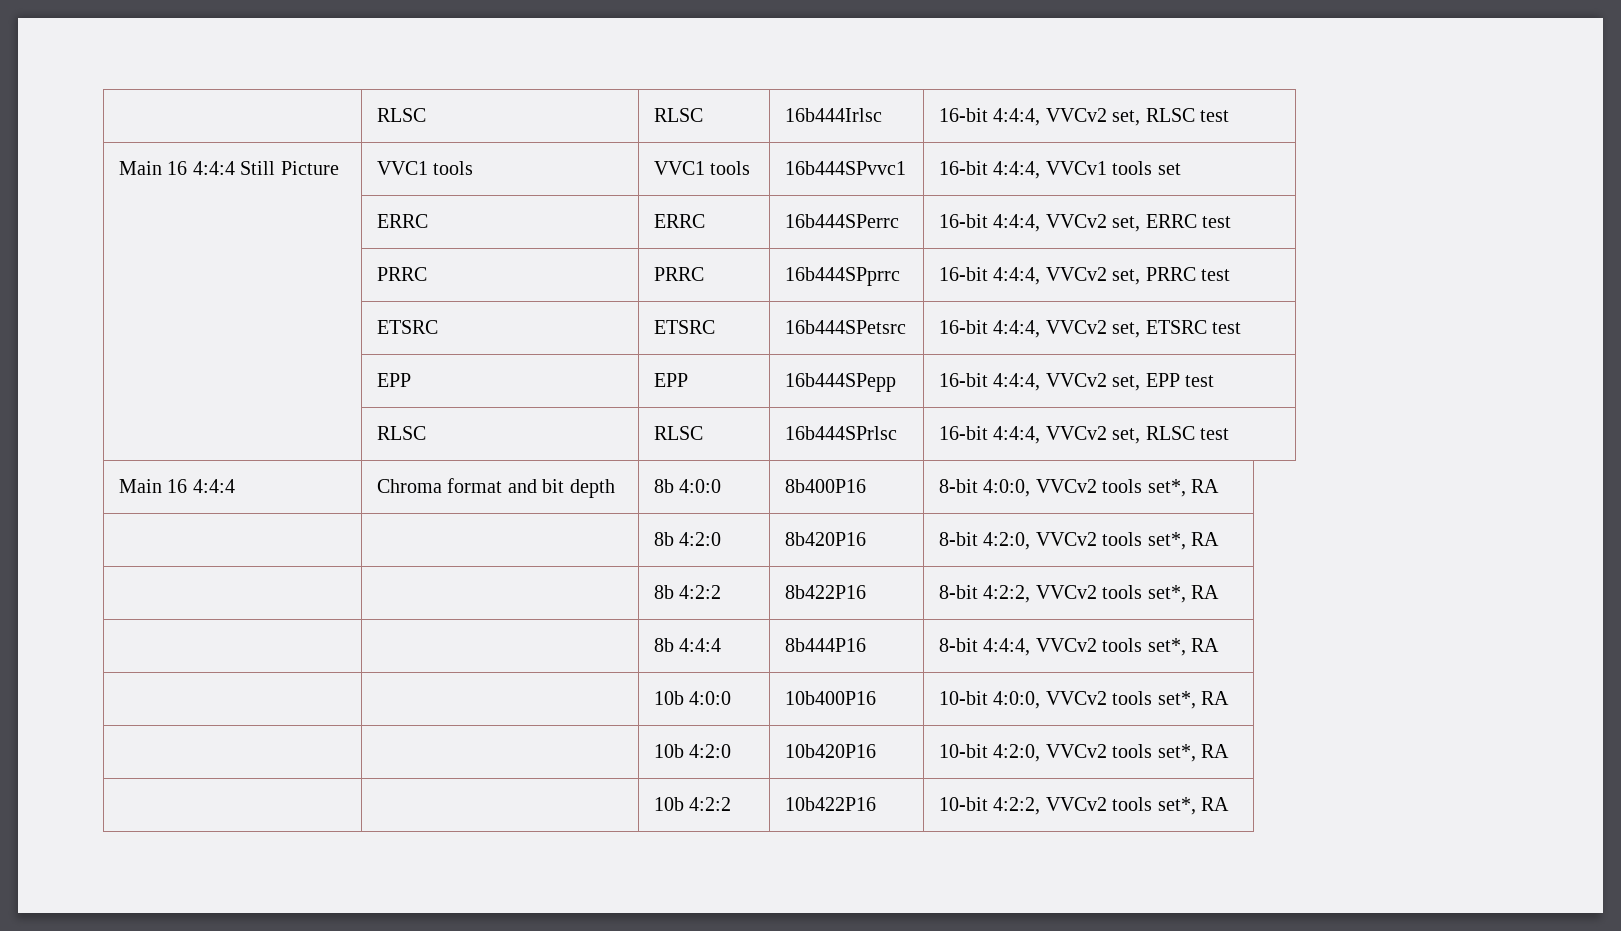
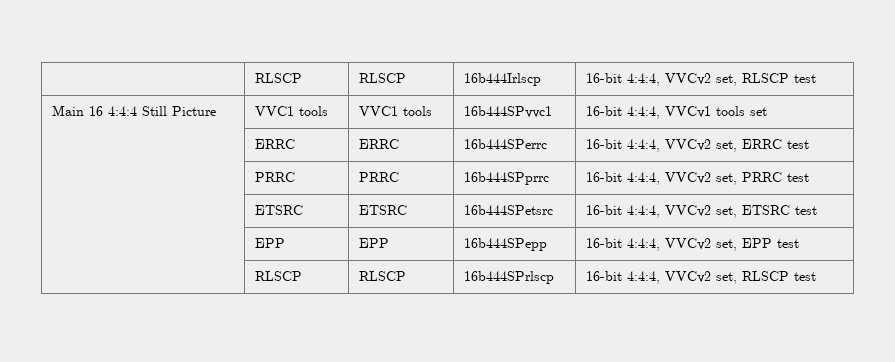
[376,108,426,122] [653,108,703,122] [784,108,882,122] [938,108,1195,126] | RLSC | RLSC | 16b444Irlsc | 16-bit 4:4:4, VVCv2 set, RLSC -> [254,73,302,83] [358,73,406,83] [463,73,541,86] [585,73,789,86] | RLSCP | RLSCP | 16b444Irlscp | 16-bit 4:4:4, VVCv2 set, RLSCP
[376,426,426,440] [653,426,703,440] [784,426,897,440] [938,426,1229,444] [118,479,235,493] [376,478,615,498] [653,479,722,493] [784,479,866,493] [938,479,1219,497] [653,532,722,546] [784,532,866,546] [938,532,1219,550] [653,585,722,599] [784,585,866,599] [938,585,1219,603] [653,638,722,652] [784,638,866,652] [938,638,1219,656] [653,691,732,705] [784,691,876,705] [938,691,1229,709] [653,744,732,758] [784,744,876,758] [938,744,1229,762] [653,797,732,811] [784,797,876,811] [938,797,1229,815] RLSC | RLSC | 16b444SPrlsc | 16-bit 4:4:4, VVCv2 set, RLSC test // Main 16 4:4:4 | Chroma format and bit depth | 8b 4:0:0 | 8b400P16 | 8-bit 4:0:0, VVCv2 tools set*, RA // | | 8b 4:2:0 | 8b420P16 | 8-bit 4:2:0, VVCv2 tools set*, RA // | | 8b 4:2:2 | 8b422P16 | 8-bit 4:2:2, VVCv2 tools set*, RA // | | 8b 4:4:4 | 8b444P16 | 8-bit 4:4:4, VVCv2 tools set*, RA // | | 10b 4:0:0 | 10b400P16 | 10-bit 4:0:0, VVCv2 tools set*, RA // | | 10b 4:2:0 | 10b420P16 | 10-bit 4:2:0, VVCv2 tools set*, RA // | | 10b 4:2:2 | 10b422P16 | 10-bit 4:2:2, VVCv2 tools set*, RA -> [254,271,302,281] [358,271,406,281] [463,271,554,284] [585,271,816,284] RLSCP | RLSCP | 16b444SPrlscp | 16-bit 4:4:4, VVCv2 set, RLSCP test

